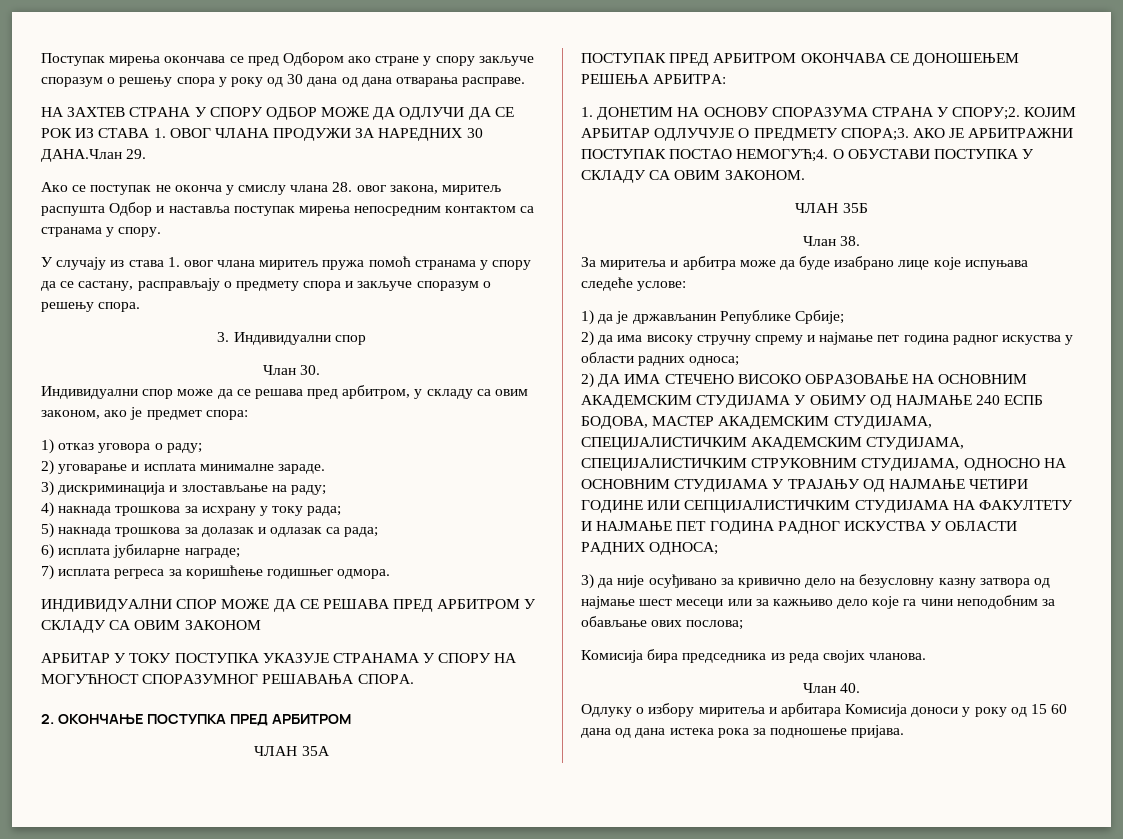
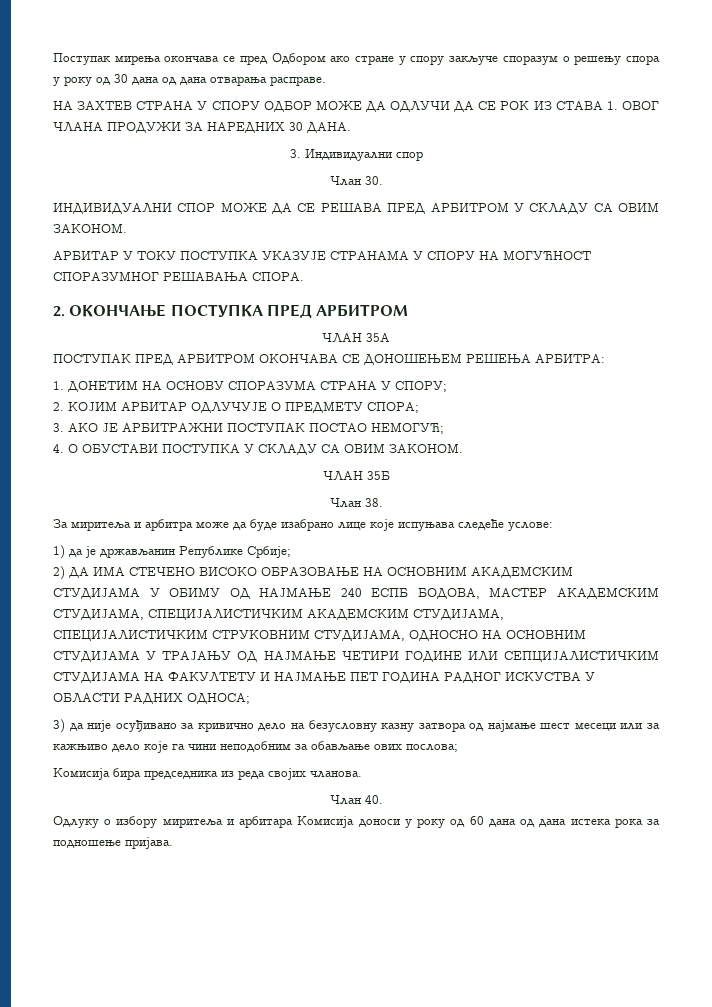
[41,149,147,162] [41,182,502,195] [41,202,535,216] [41,227,162,237] [41,256,532,270] [41,278,491,291] [41,302,141,312] ДАНА.Члан 29. // Ако се поступак не оконча у смислу члана 28. овог закона, миритељ распушта Одбор и наставља поступак мирења непосредним контактом са странама у спору. // У случају из става 1. овог члана миритељ пружа помоћ странама у спору да се састану, расправљају о предмету спора и закључе споразум о решењу спора. -> [307,122,351,133] ДАНА.
[41,385,529,399] [41,407,248,420] [41,439,202,454] [41,460,325,475] [41,481,326,496] [41,502,342,517] [41,523,379,538] [41,544,240,559] [41,565,391,580] // Индивидуални спор може да се решава пред арбитром, у складу са овим законом, ако је предмет спора: // 1) отказ уговора о раду; // 2) уговарање и исплата минималне зараде. // 3) дискриминација и злостављање на раду; // 4) накнада трошкова за исхрану у току рада; // 5) накнада трошкова за долазак и одлазак са рада; // 6) исплата јубиларне награде; // 7) исплата регреса за коришћење годишњег одмора. -> (383, 180) none
[184,620,261,630] ЗАКОНОМ -> [53,223,127,233] ЗАКОНОМ.
[952,107,1021,120] СПОРУ;2. -> [395,381,447,392] [53,402,64,411] СПОРУ; // 2.
[840,128,909,141] СПОРА;3. -> [367,402,419,413] [53,423,64,432] СПОРА; // 3.
[736,149,829,162] НЕМОГУЋ;4. -> [371,422,444,434] [53,444,64,453] НЕМОГУЋ; // 4.
[581,331,1074,346] [581,352,740,366] // 2) да има високу стручну спрему и најмање пет година радног искуства у области радних односа; -> (291, 552) none
[1031,704,1048,714] 15 -> (466, 823) none

